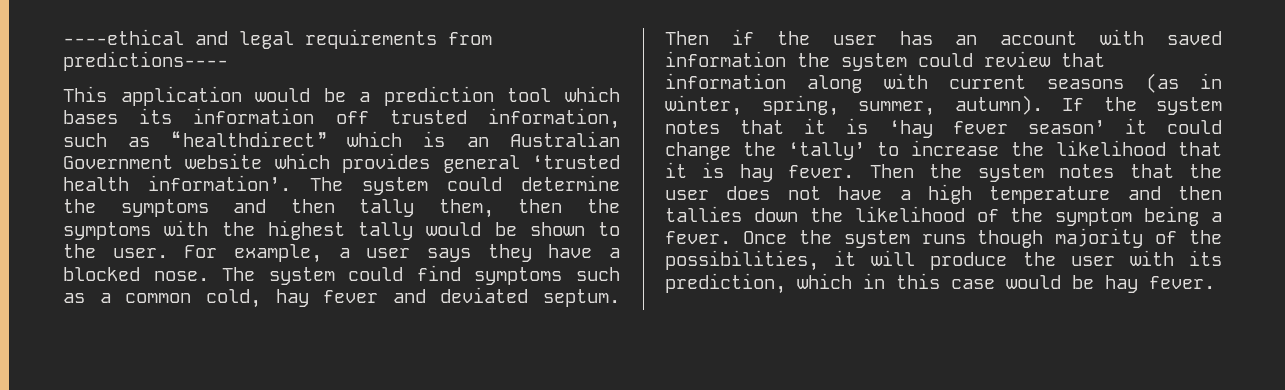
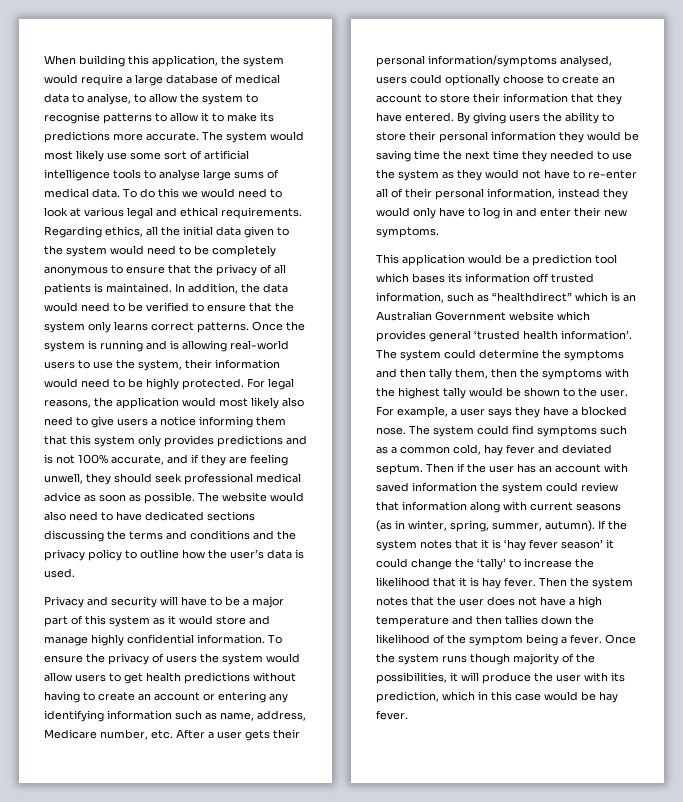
[63,29,492,49] [63,51,228,71] ----ethical and legal requirements from predictions---- -> [44,55,284,67] [44,74,280,86] [44,93,258,105] [44,112,274,124] [44,131,304,143] [44,150,249,162] [44,169,279,181] [44,188,282,198] [44,207,302,219] [44,226,289,238] [44,245,276,257] [44,264,286,276] [44,283,288,295] [44,302,294,312] [44,321,305,333] [44,340,289,352] [44,359,280,371] [44,378,294,390] [44,397,304,409] [44,416,286,428] [44,435,307,447] [44,454,288,466] [44,473,301,485] [44,492,304,504] [44,511,255,521] [44,530,296,542] [44,549,304,561] [44,568,75,578] [44,596,284,608] [44,615,270,627] [44,634,282,646] [44,653,300,665] [44,672,296,684] [44,691,288,703] [44,710,306,722] [44,729,300,741] [376,55,612,67] [376,74,615,86] [376,93,622,105] [376,112,614,124] [376,131,639,143] [376,150,632,162] [376,169,637,181] [376,188,628,200] [376,207,627,219] [376,227,439,238] When building this application, the system would require a large database of medical data to analyse, to allow the system to recognise patterns to allow it to make its predictions more accurate. The system would most likely use some sort of artificial intelligence tools to analyse large sums of medical data. To do this we would need to look at various legal and ethical requirements. Regarding ethics, all the initial data given to the system would need to be completely anonymous to ensure that the privacy of all patients is maintained. In addition, the data would need to be verified to ensure that the system only learns correct patterns. Once the system is running and is allowing real-world users to use the system, their information would need to be highly protected. For legal reasons, the application would most likely also need to give users a notice informing them that this system only provides predictions and is not 100% accurate, and if they are feeling unwell, they should seek professional medical advice as soon as possible. The website would also need to have dedicated sections discussing the terms and conditions and the privacy policy to outline how the user’s data is used. // Privacy and security will have to be a major part of this system as it would store and manage highly confidential information. To ensure the privacy of users the system would allow users to get health predictions without having to create an account or entering any identifying information such as name, address, Medicare number, etc. After a user gets their personal information/symptoms analysed, users could optionally choose to create an account to store their information that they have entered. By giving users the ability to store their personal information they would be saving time the next time they needed to use the system as they would not have to re-enter all of their personal information, instead they would only have to log in and enter their new symptoms.

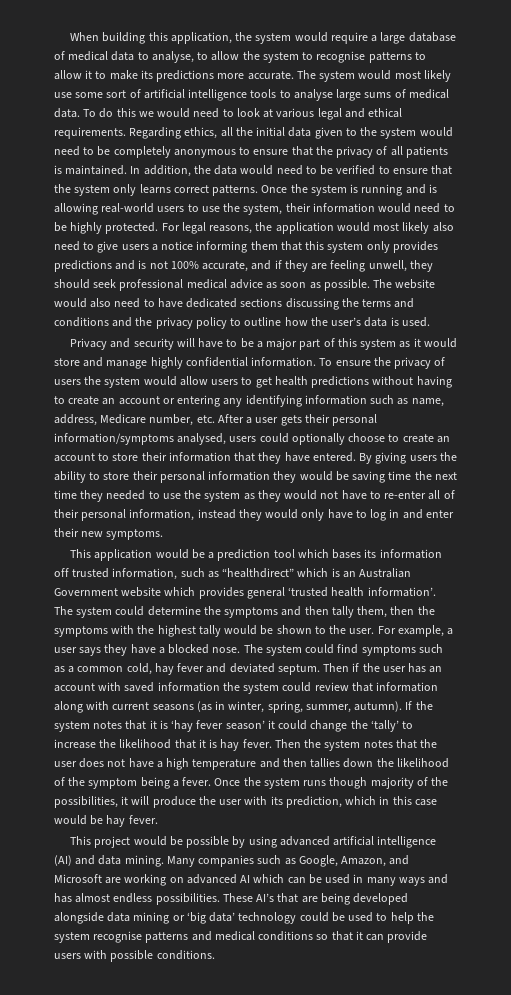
(408, 715) none -> [70,836,437,848] [54,855,410,867] [54,874,449,886] [54,893,409,905] [54,912,434,924] [54,931,428,943] [54,950,215,962] // This project would be possible by using advanced artificial intelligence (AI) and data mining. Many companies such as Google, Amazon, and Microsoft are working on advanced AI which can be used in many ways and has almost endless possibilities. These AI’s that are being developed alongside data mining or ‘big data’ technology could be used to help the system recognise patterns and medical conditions so that it can provide users with possible conditions.

